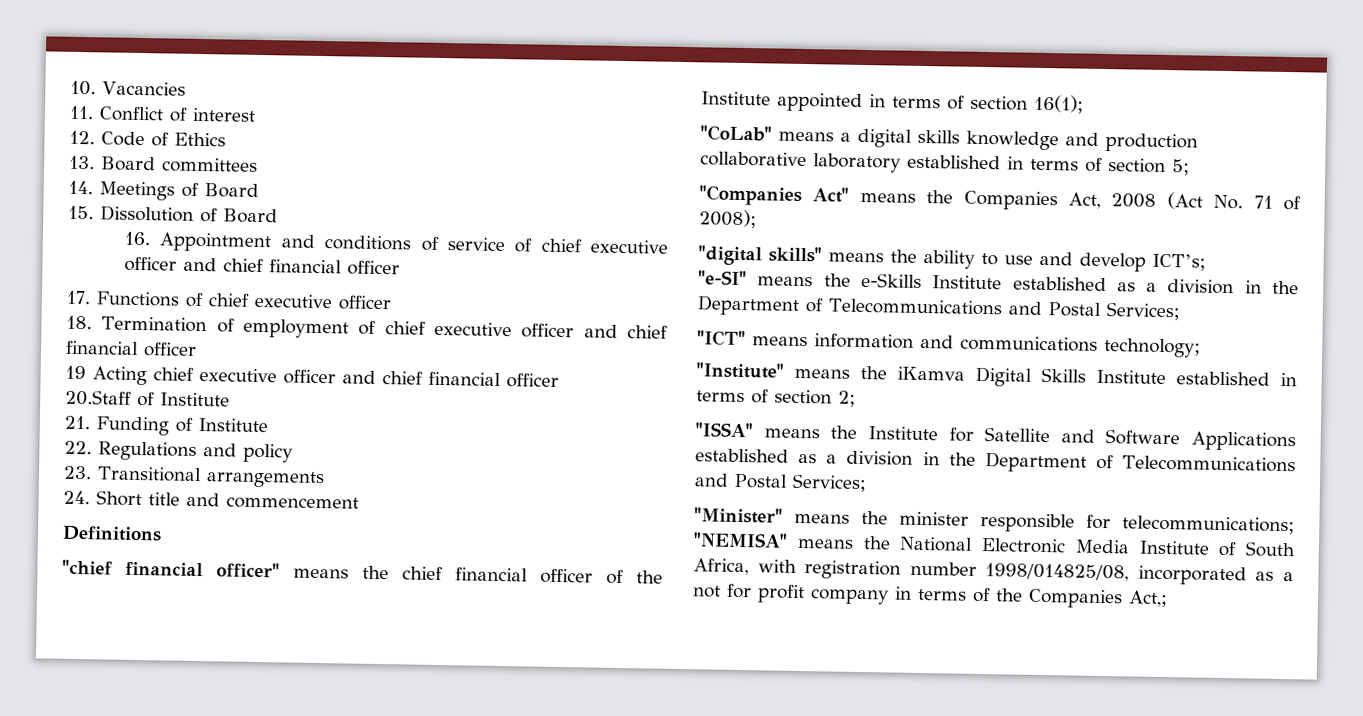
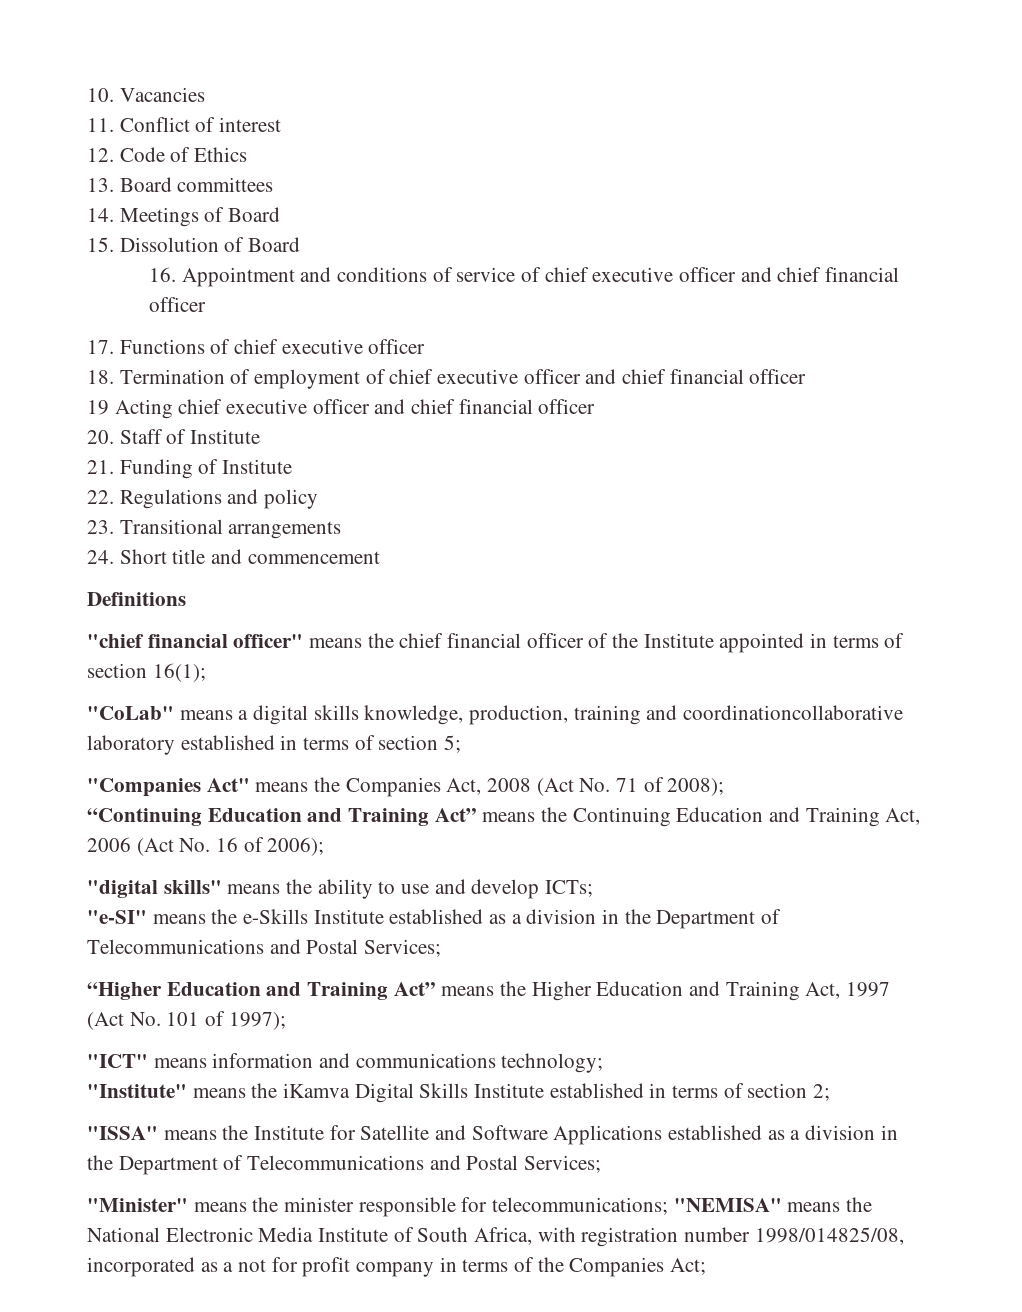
[65,389,132,406] 20.Staff -> [87,429,163,444] 20. Staff
[966,130,1198,153] [700,151,807,168] knowledge and production collaborative -> [364,705,904,725] knowledge, production, training and coordinationcollaborative
(757, 219) none -> [87,807,921,827] [87,837,325,856] // “Continuing Education and Training Act” means the Continuing Education and Training Act, 2006 (Act No. 16 of 2006);
[1152,253,1206,271] ICT’s; -> [545,880,594,897] ICTs;
(1180, 311) none -> [87,981,891,1001] [87,1011,286,1030] // “Higher Education and Training Act” means the Higher Education and Training Act, 1997 (Act No. 101 of 1997);
[1128,590,1168,608] Act,; -> [670,1258,707,1275] Act;

